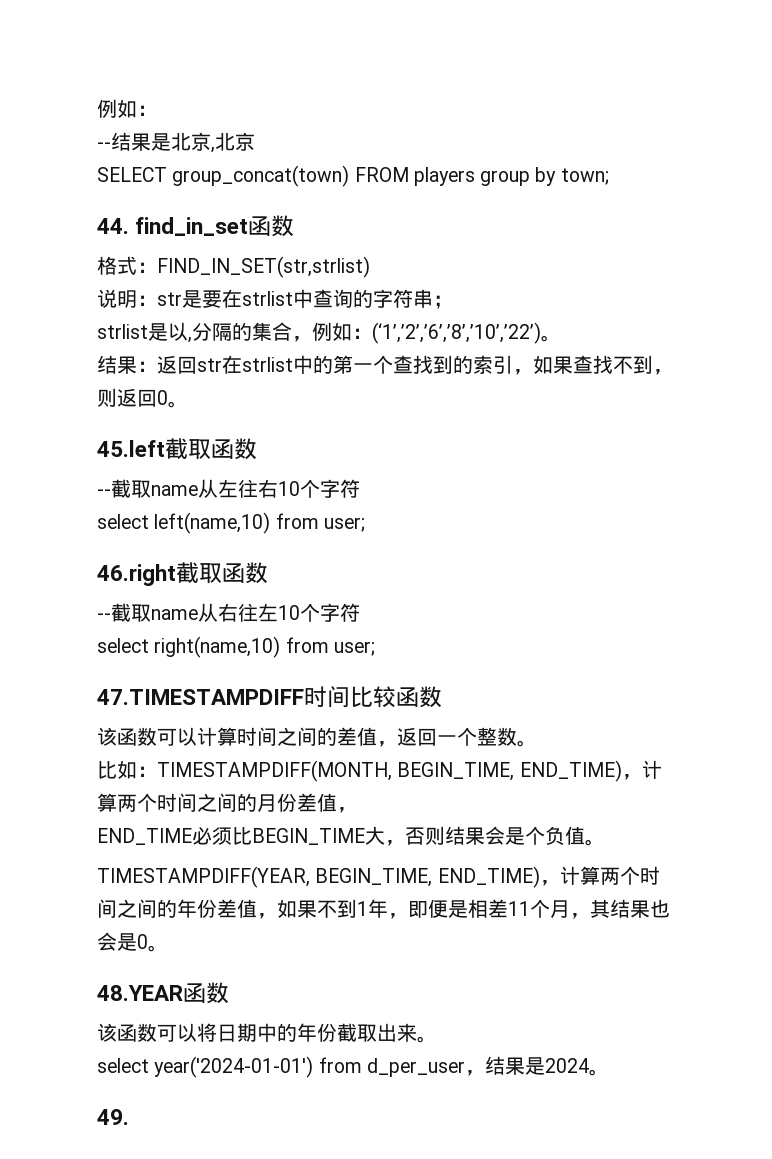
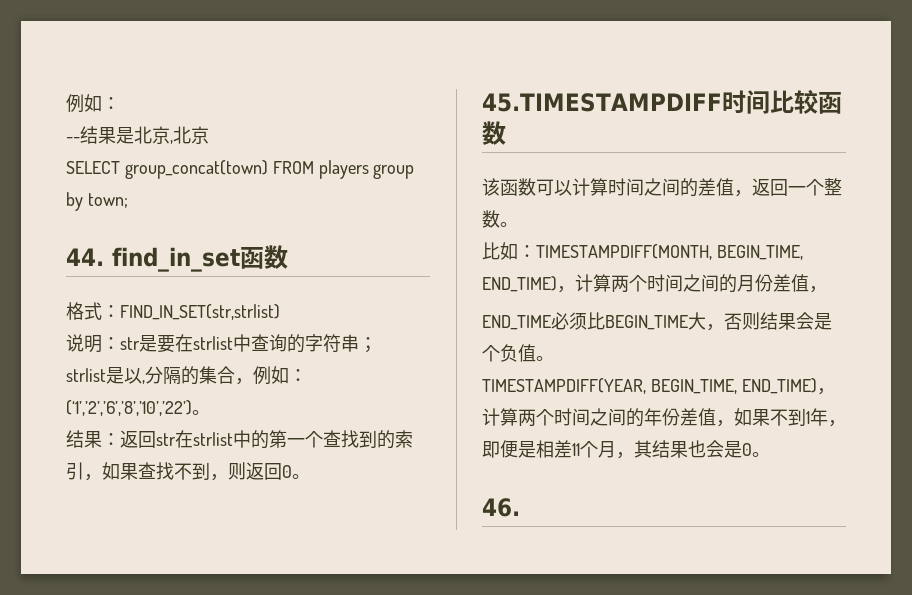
[97,438,257,460] [97,479,360,498] [97,512,365,534] [97,562,268,586] [97,603,360,622] [97,636,375,658] [97,689,304,705] 45.left截取函数 // --截取name从左往右10个字符 // select left(name,10) from user; // 46.right截取函数 // --截取name从右往左10个字符 // select right(name,10) from user; // 47.TIMESTAMPDIFF -> [482,93,722,112] 45.TIMESTAMPDIFF
[97,982,229,1004] [97,1023,437,1043] [97,1056,609,1078] [97,1109,129,1125] 48.YEAR函数 // 该函数可以将日期中的年份截取出来。 // select year('2024-01-01') from d_per_user，结果是2024。 // 49. -> [482,498,520,517] 46.

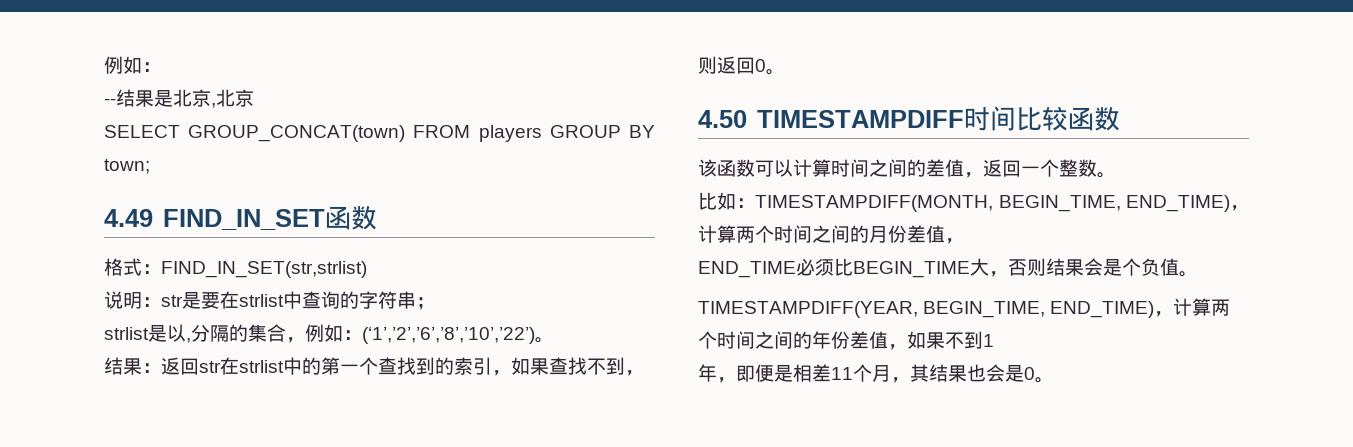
[124,160,268,179] group_concat(town) -> [188,125,406,142] GROUP_CONCAT(town)
[373,164,415,179] [66,192,83,211] group by -> [549,125,655,138] GROUP BY
[66,247,240,272] 44. find_in_set -> [104,209,325,230] 4.49 FIND_IN_SET
[482,93,722,112] 45.TIMESTAMPDIFF -> [698,110,964,128] 4.50 TIMESTAMPDIFF
(810, 417) none -> (994, 340) //
[482,498,520,517] // 46. -> (1054, 380) none

